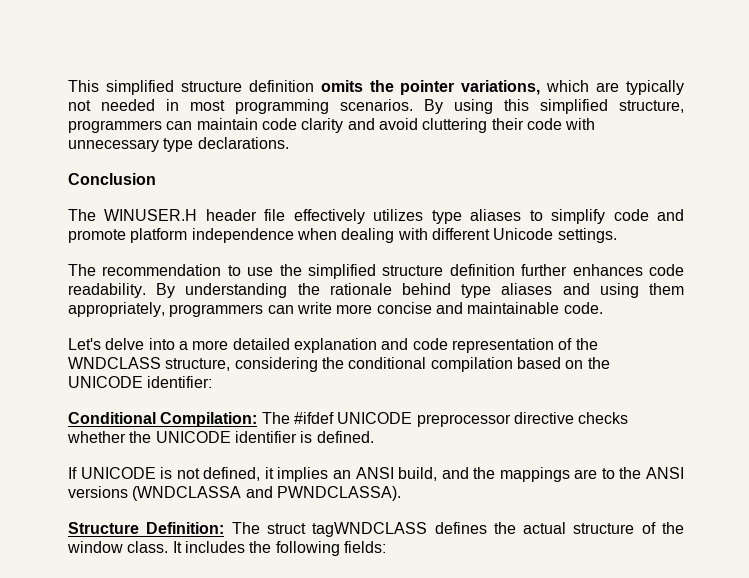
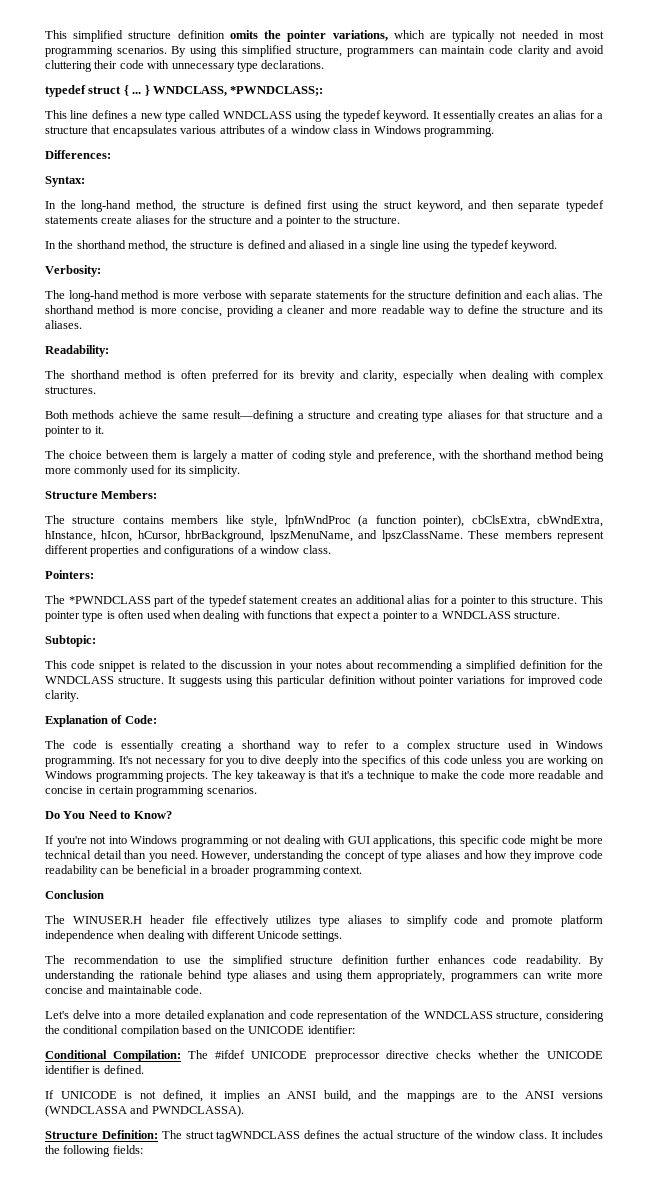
(289, 143) none -> [45,85,324,97] [45,110,604,122] [45,125,495,137] [45,150,111,159] [45,176,85,187] [45,200,604,212] [45,215,401,227] [45,240,558,252] [45,265,101,277] [45,290,603,302] [45,305,604,317] [45,320,82,329] [45,345,109,357] [45,370,604,382] [45,386,96,394] [45,410,603,422] [45,426,104,437] [45,450,604,462] [45,465,240,477] [45,490,158,499] [45,515,603,527] [45,530,605,542] [45,545,331,557] [45,570,94,579] [45,595,603,607] [45,610,560,622] [45,635,96,647] [45,660,603,672] [45,675,603,687] [45,690,79,702] [45,715,157,727] [45,740,603,752] [45,755,605,767] [45,770,604,782] [45,786,257,797] [45,810,172,819] [45,835,603,847] [45,850,603,862] [45,865,362,877] // typedef struct { ... } WNDCLASS, *PWNDCLASS;: // This line defines a new type called WNDCLASS using the typedef keyword. It essentially creates an alias for a structure that encapsulates various attributes of a window class in Windows programming. // Differences: // Syntax: // In the long-hand method, the structure is defined first using the struct keyword, and then separate typedef statements create aliases for the structure and a pointer to the structure. // In the shorthand method, the structure is defined and aliased in a single line using the typedef keyword. // Verbosity: // The long-hand method is more verbose with separate statements for the structure definition and each alias. The shorthand method is more concise, providing a cleaner and more readable way to define the structure and its aliases. // Readability: // The shorthand method is often preferred for its brevity and clarity, especially when dealing with complex structures. // Both methods achieve the same result—defining a structure and creating type aliases for that structure and a pointer to it. // The choice between them is largely a matter of coding style and preference, with the shorthand method being more commonly used for its simplicity. // Structure Members: // The structure contains members like style, lpfnWndProc (a function pointer), cbClsExtra, cbWndExtra, hInstance, hIcon, hCursor, hbrBackground, lpszMenuName, and lpszClassName. These members represent different properties and configurations of a window class. // Pointers: // The *PWNDCLASS part of the typedef statement creates an additional alias for a pointer to this structure. This pointer type is often used when dealing with functions that expect a pointer to a WNDCLASS structure. // Subtopic: // This code snippet is related to the discussion in your notes about recommending a simplified definition for the WNDCLASS structure. It suggests using this particular definition without pointer variations for improved code clarity. // Explanation of Code: // The code is essentially creating a shorthand way to refer to a complex structure used in Windows programming. It's not necessary for you to dive deeply into the specifics of this code unless you are working on Windows programming projects. The key takeaway is that it's a technique to make the code more readable and concise in certain programming scenarios. // Do You Need to Know? // If you're not into Windows programming or not dealing with GUI applications, this specific code might be more technical detail than you need. However, understanding the concept of type aliases and how they improve code readability can be beneficial in a broader programming context.

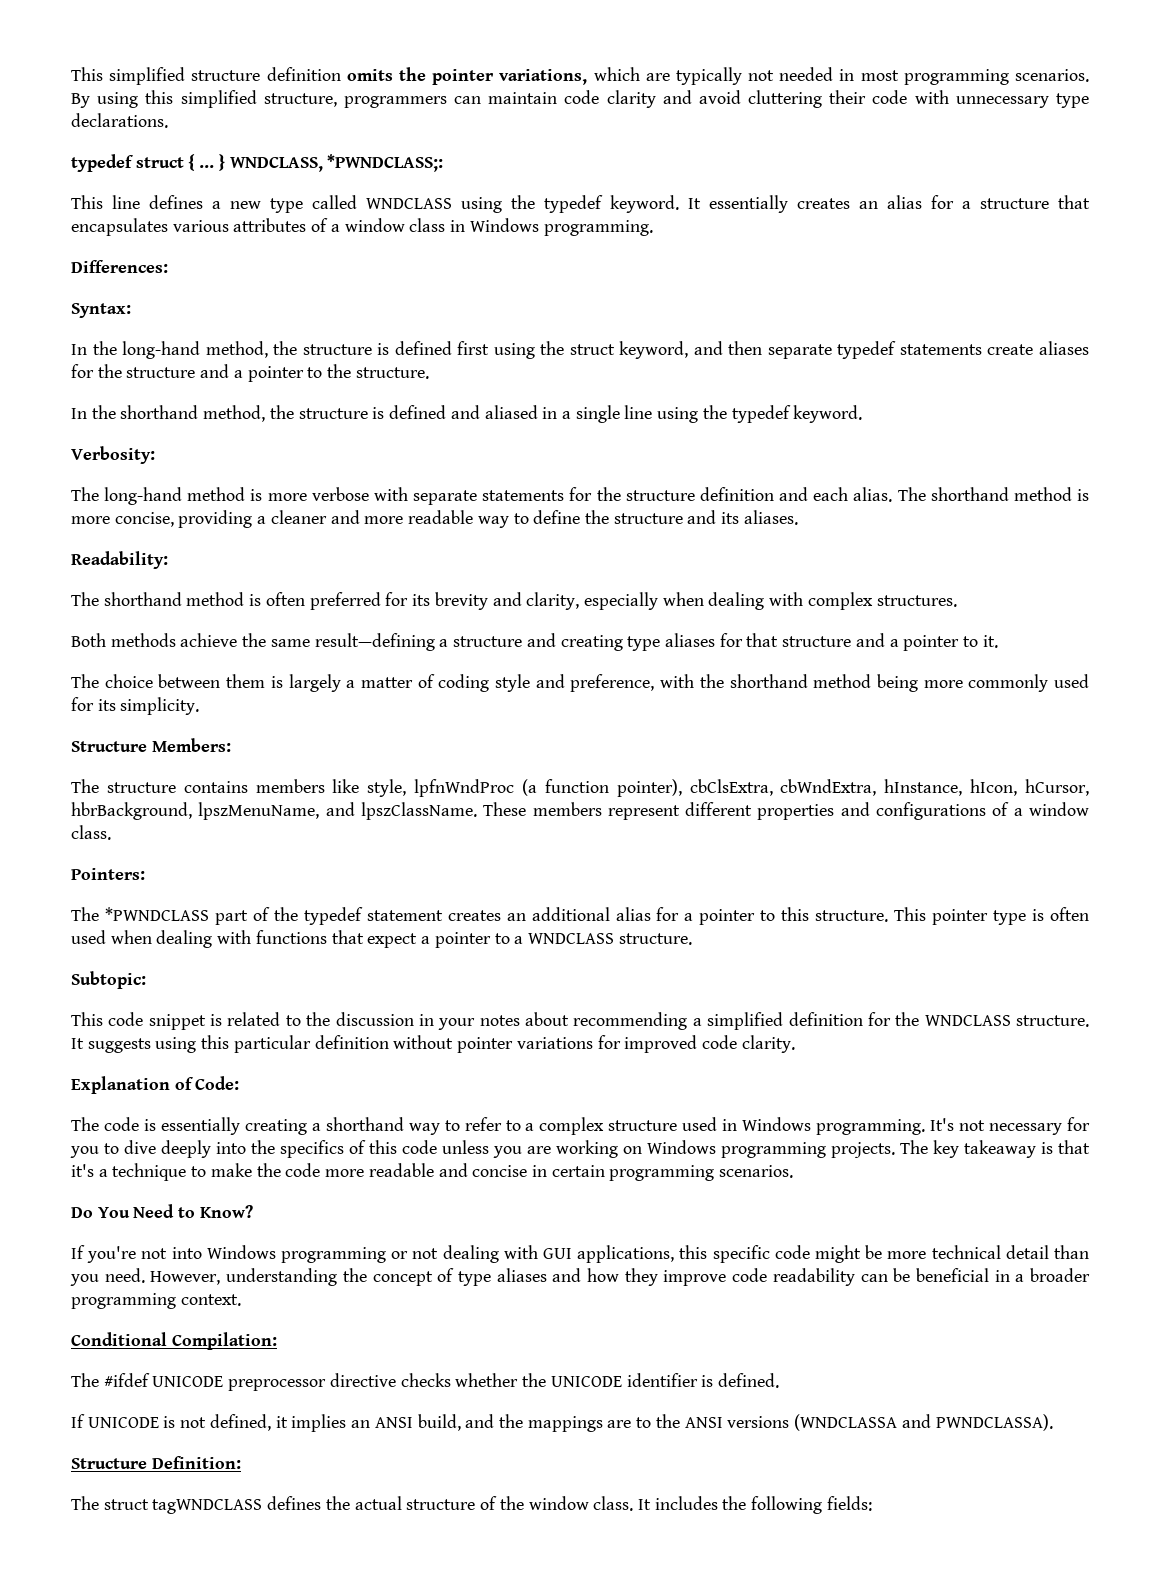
[45,890,104,899] [45,915,604,927] [45,930,343,942] [45,955,604,967] [45,970,603,982] [45,985,203,994] [45,1010,604,1022] [45,1025,355,1037] // Conclusion // The WINUSER.H header file effectively utilizes type aliases to simplify code and promote platform independence when dealing with different Unicode settings. // The recommendation to use the simplified structure definition further enhances code readability. By understanding the rationale behind type aliases and using them appropriately, programmers can write more concise and maintainable code. // Let's delve into a more detailed explanation and code representation of the WNDCLASS structure, considering the conditional compilation based on the UNICODE identifier: -> (241, 1300) none
(182, 1056) none -> (277, 1341) //
(158, 1134) none -> (241, 1462) //

